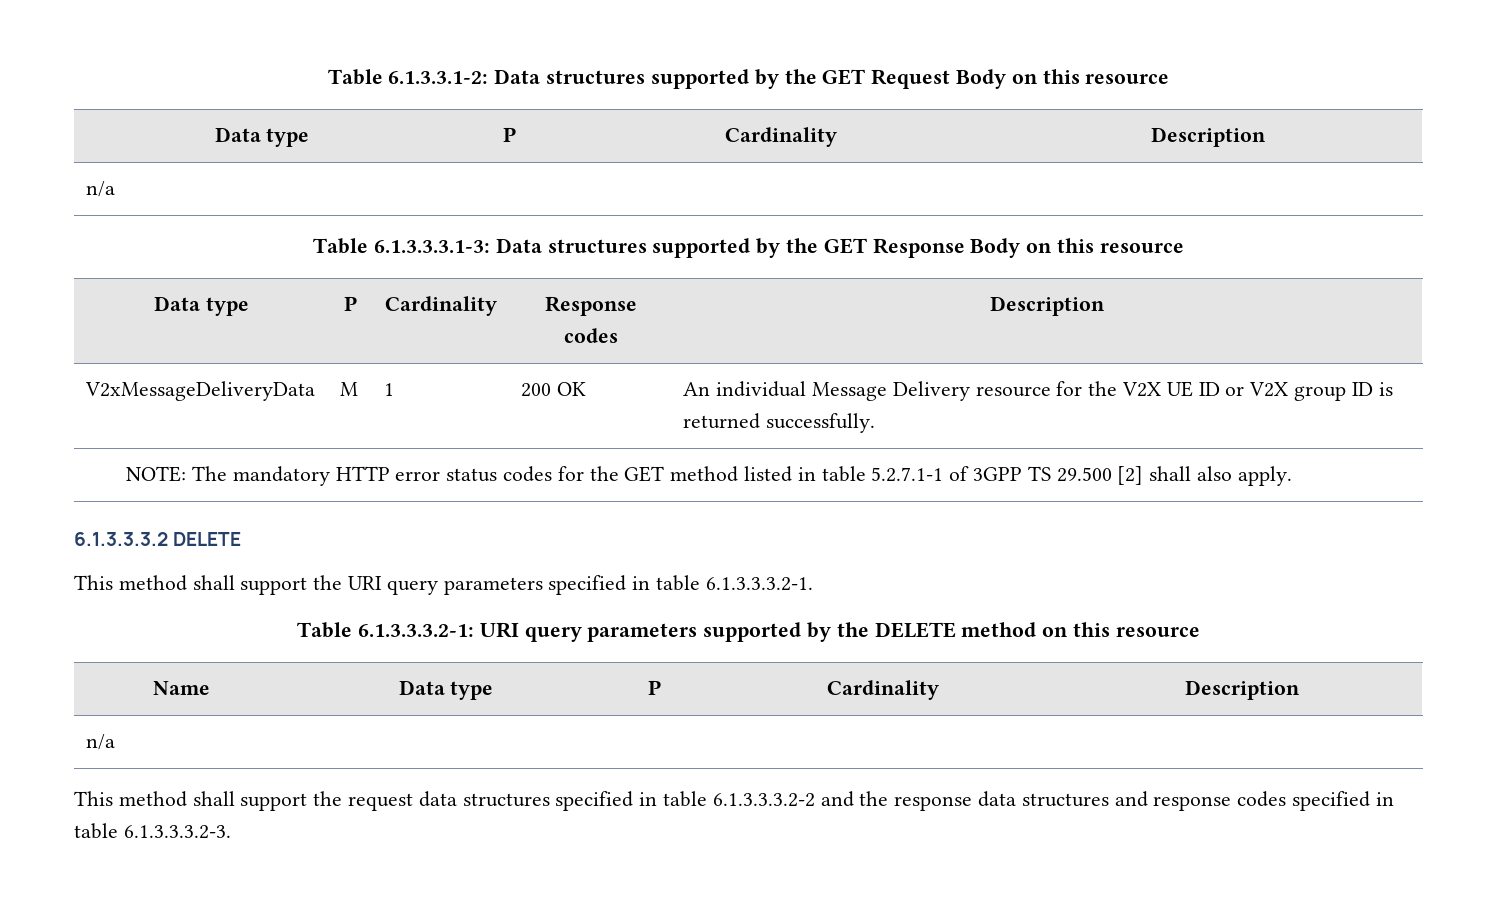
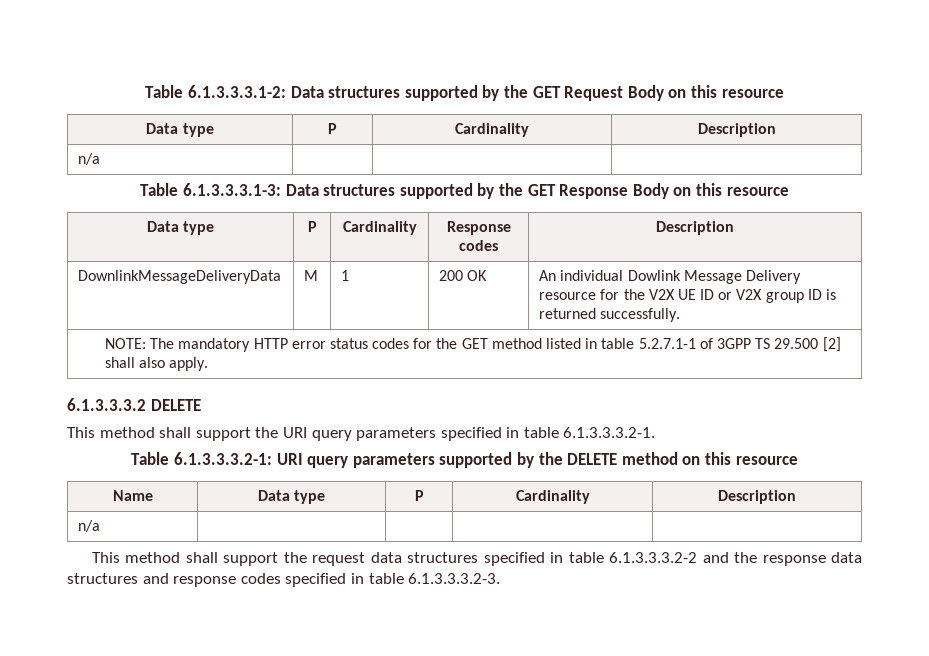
[327,69,489,85] Table 6.1.3.3.1-2: -> [145,85,287,98] Table 6.1.3.3.3.1-2:
[85,381,316,401] V2xMessageDeliveryData -> [78,270,282,284] DownlinkMessageDeliveryData
(807, 389) none -> [627,270,681,281] Dowlink

